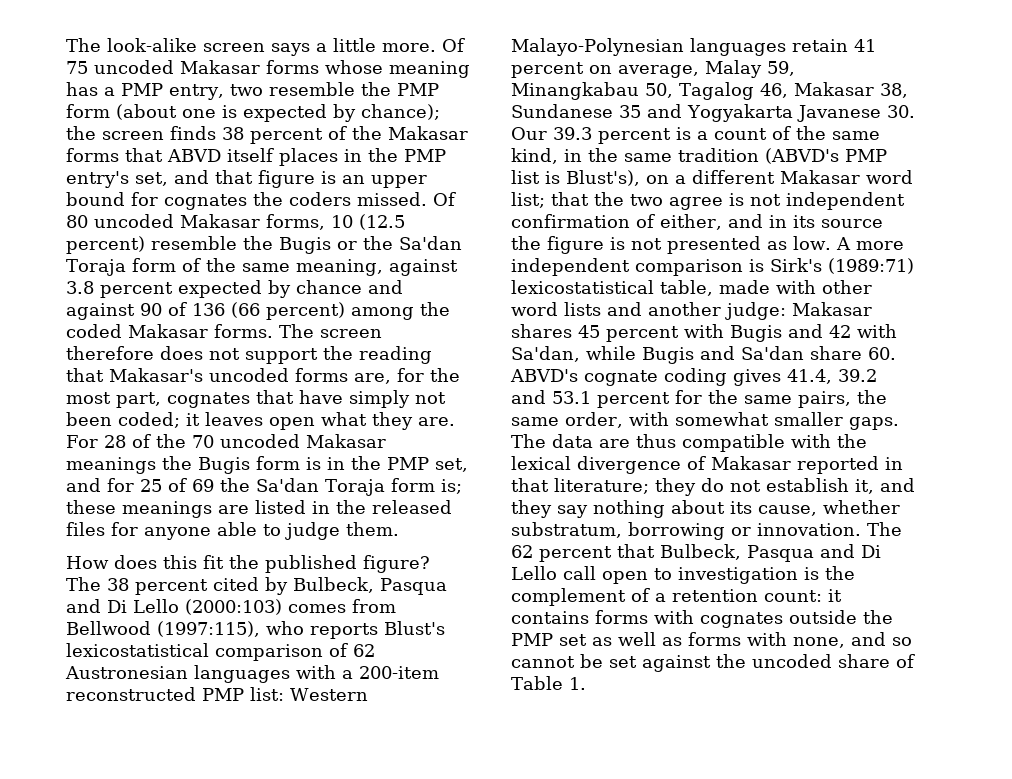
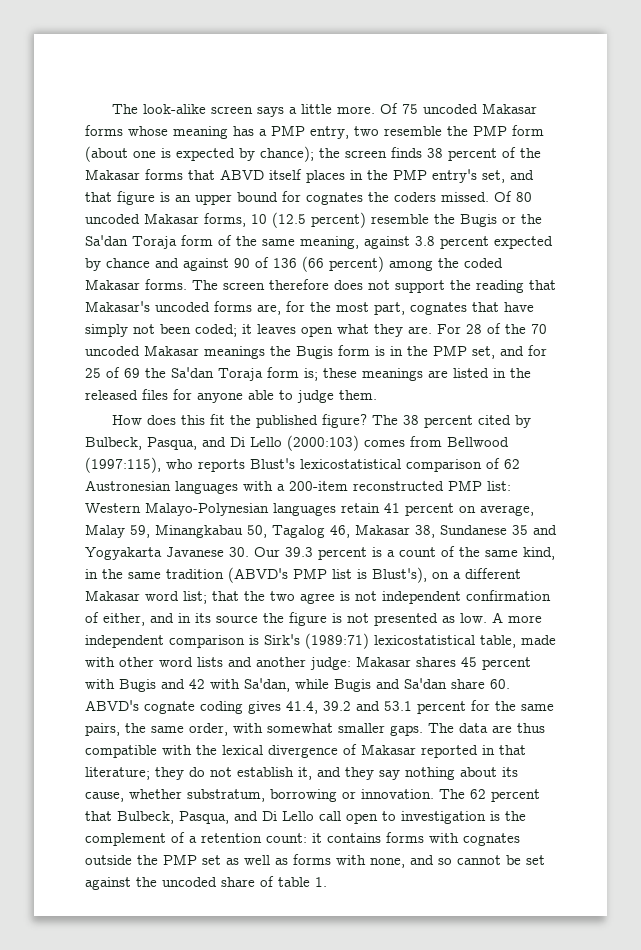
[380,578,447,595] Pasqua -> [147,437,197,450] Pasqua,
[747,545,814,562] Pasqua -> [179,811,229,824] Pasqua,
[511,676,563,690] Table -> [278,877,310,887] table

